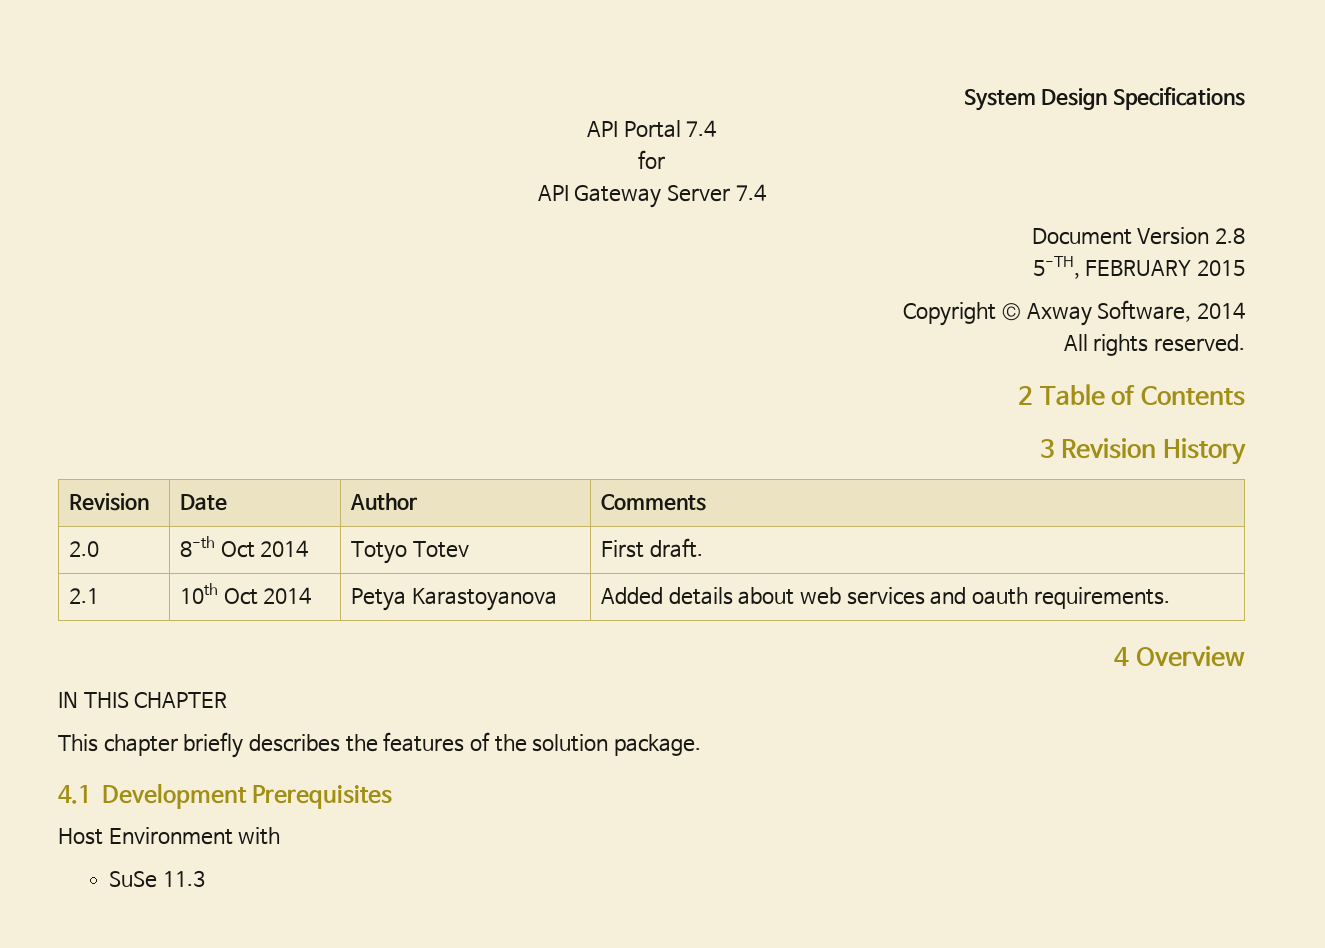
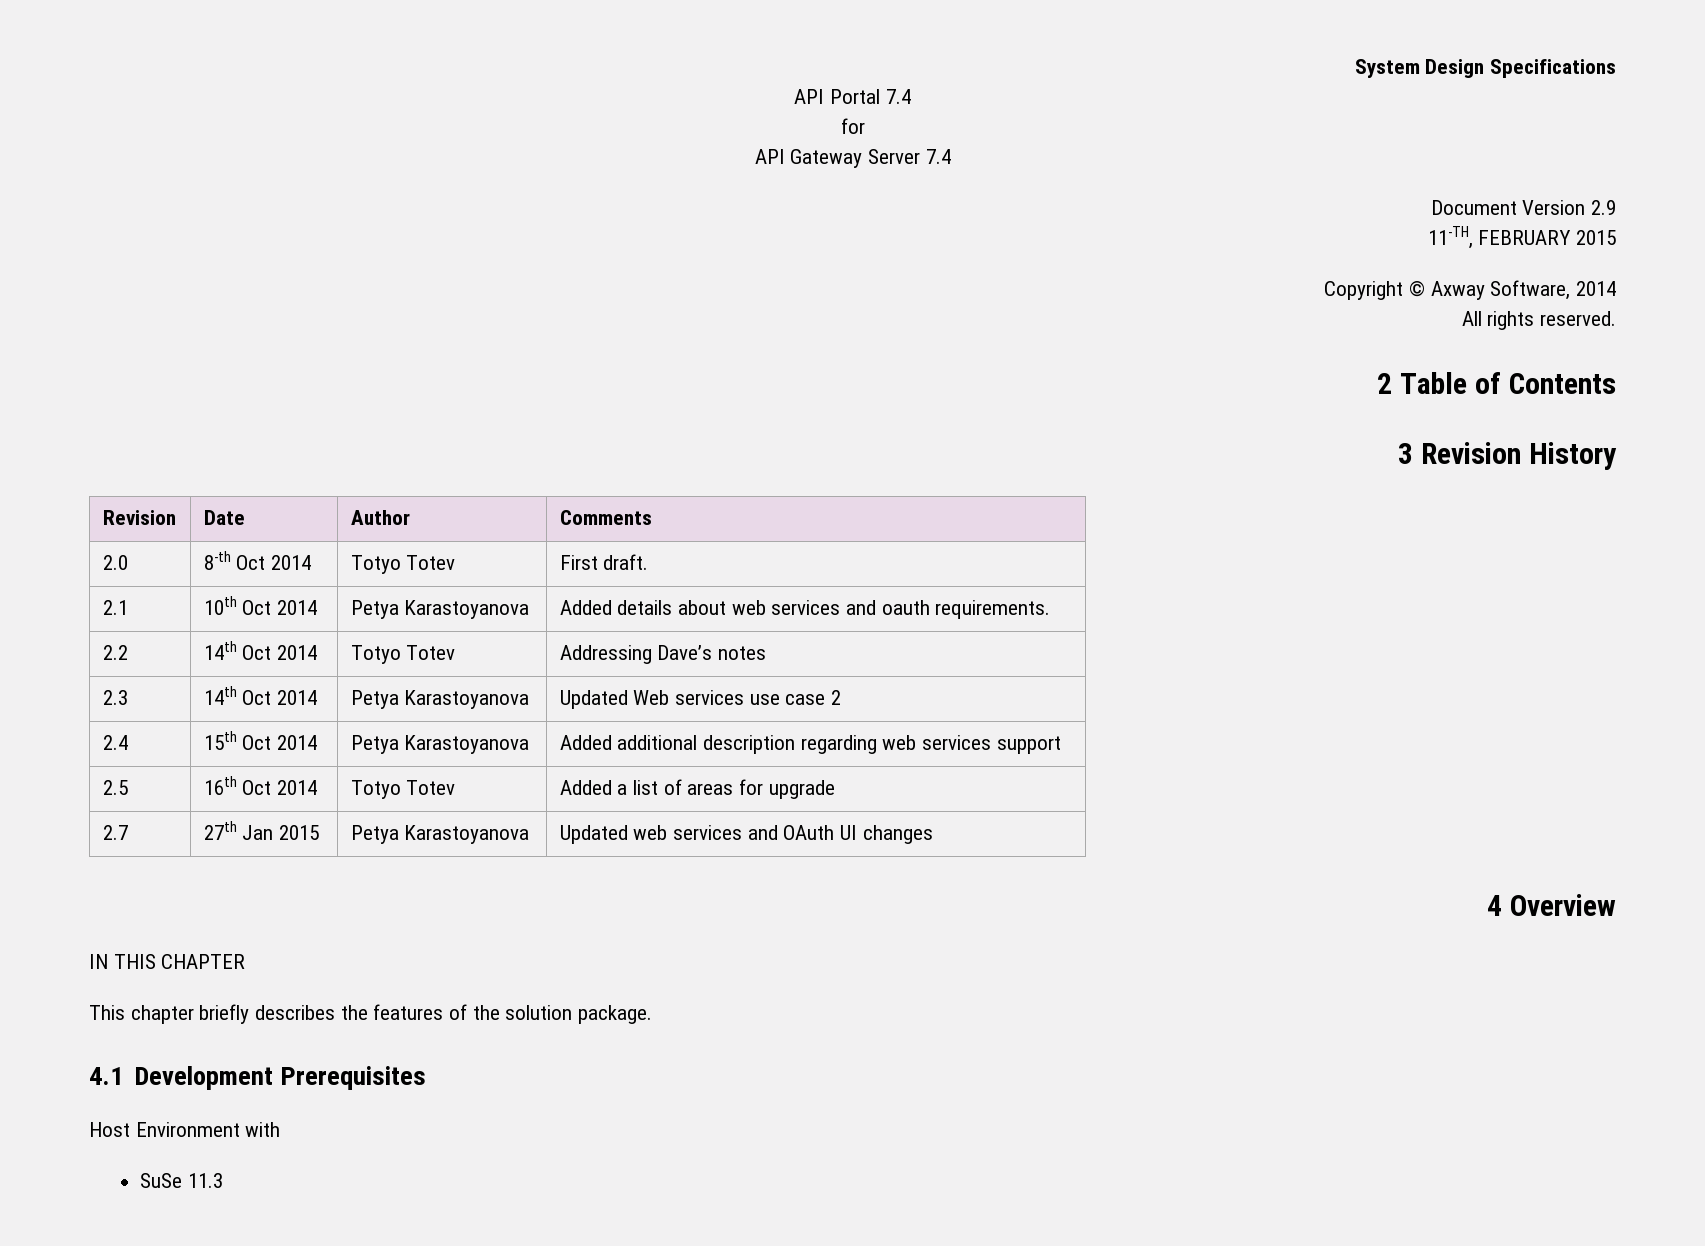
[1215,228,1245,244] [1032,256,1080,279] 2.8 // 5-TH, -> [1591,200,1617,215] [1427,226,1473,249] 2.9 // 11-TH,
(1170, 598) none -> [102,645,128,660] [203,641,318,660] [350,645,456,664] [559,645,767,664] [102,690,128,705] [203,686,318,705] [350,690,530,709] [559,690,842,709] [102,735,128,750] [203,731,318,750] [350,735,530,754] [559,735,1061,754] [102,780,128,795] [203,776,318,795] [350,780,456,799] [559,779,835,799] [102,825,128,840] [203,821,320,840] [350,825,530,844] [559,825,933,844] // 2.2 | 14th Oct 2014 | Totyo Totev | Addressing Dave’s notes // 2.3 | 14th Oct 2014 | Petya Karastoyanova | Updated Web services use case 2 // 2.4 | 15th Oct 2014 | Petya Karastoyanova | Added additional description regarding web services support // 2.5 | 16th Oct 2014 | Totyo Totev | Added a list of areas for upgrade // 2.7 | 27th Jan 2015 | Petya Karastoyanova | Updated web services and OAuth UI changes

